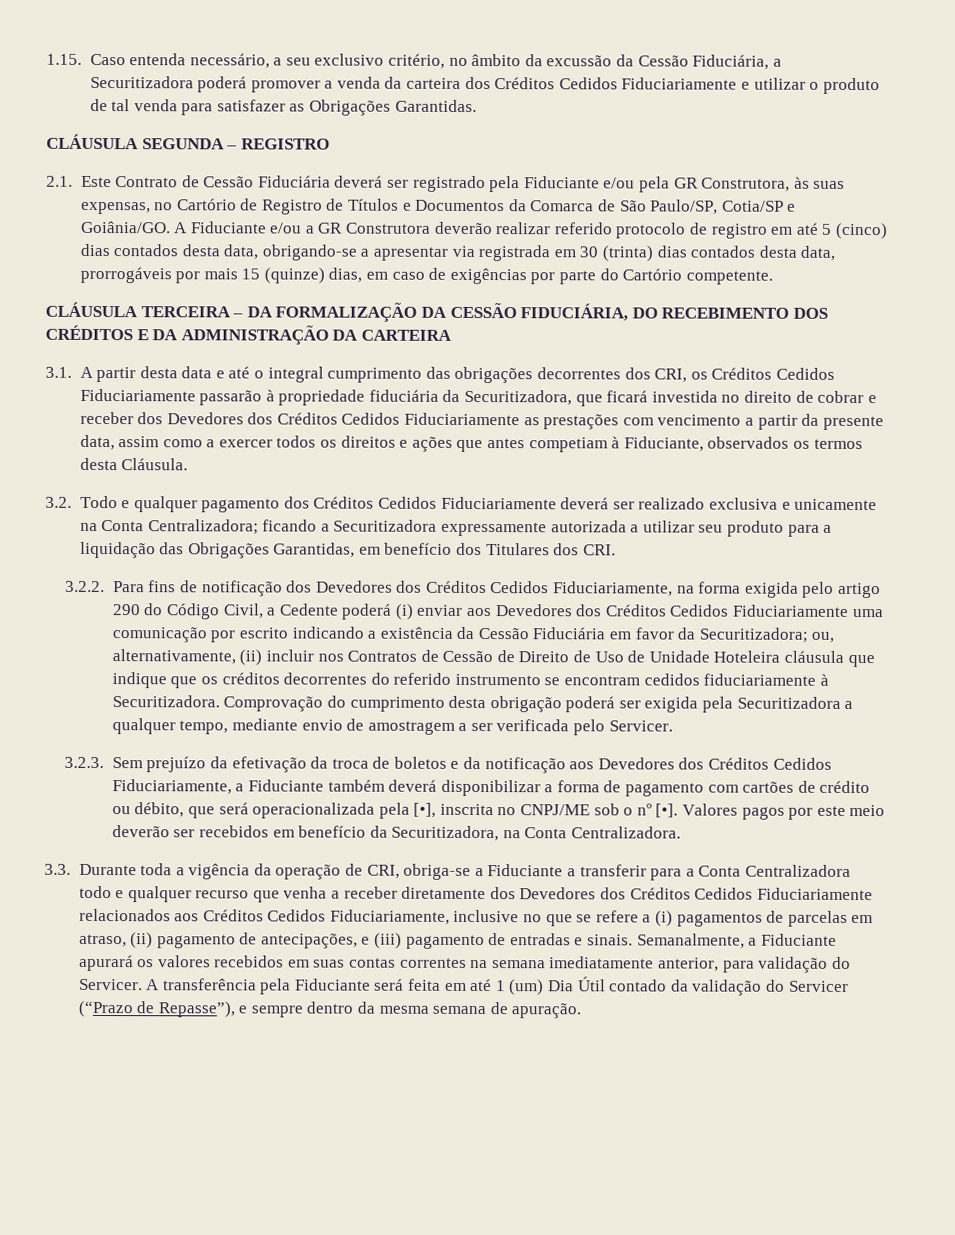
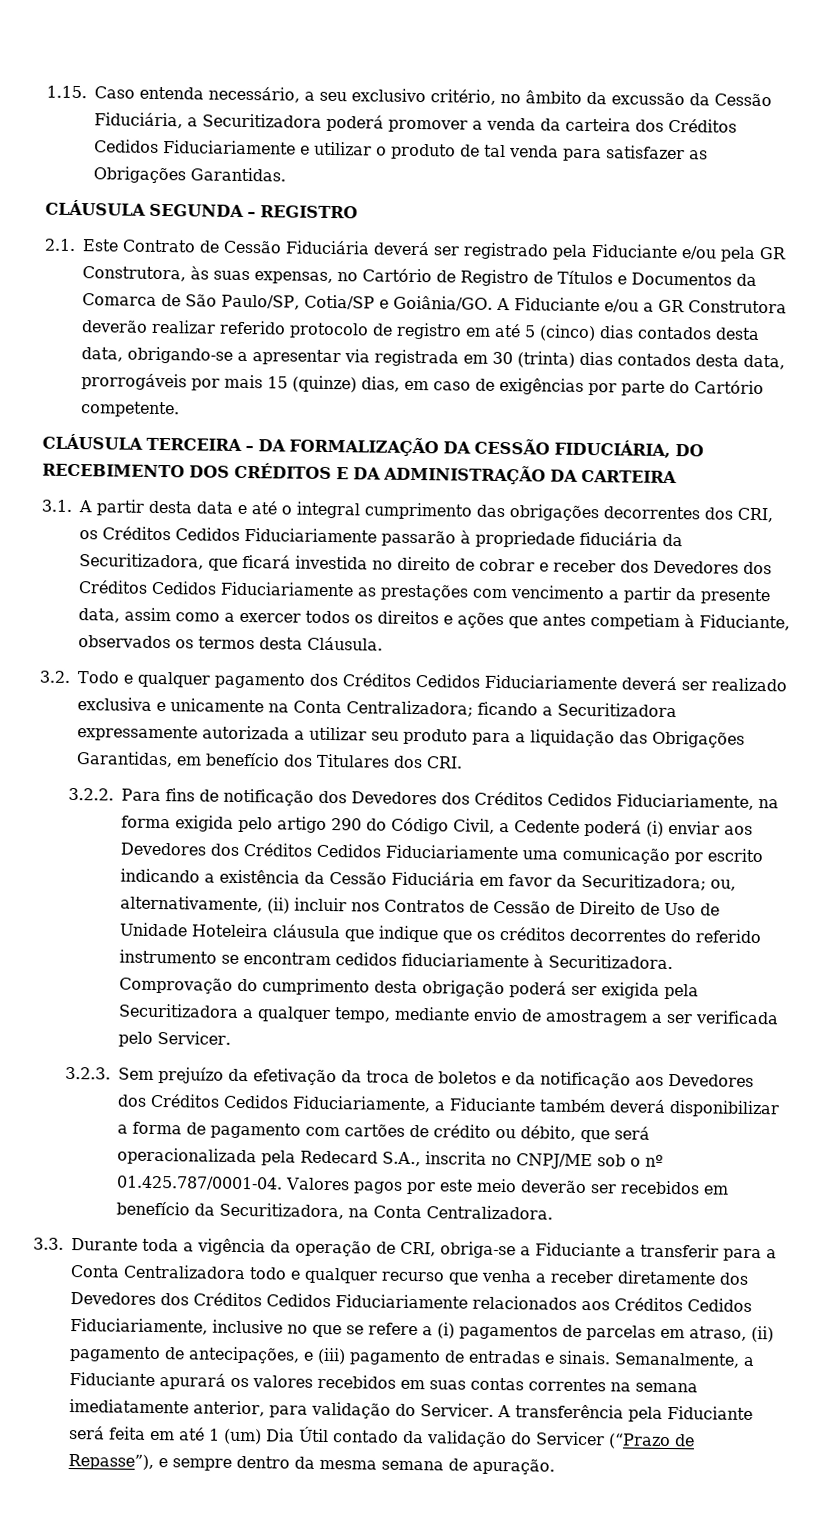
[413,802,437,818] [•], -> [300,1150,422,1167] Redecard S.A.,
[655,803,679,818] [•]. -> [116,1175,284,1191] 01.425.787/0001-04.

